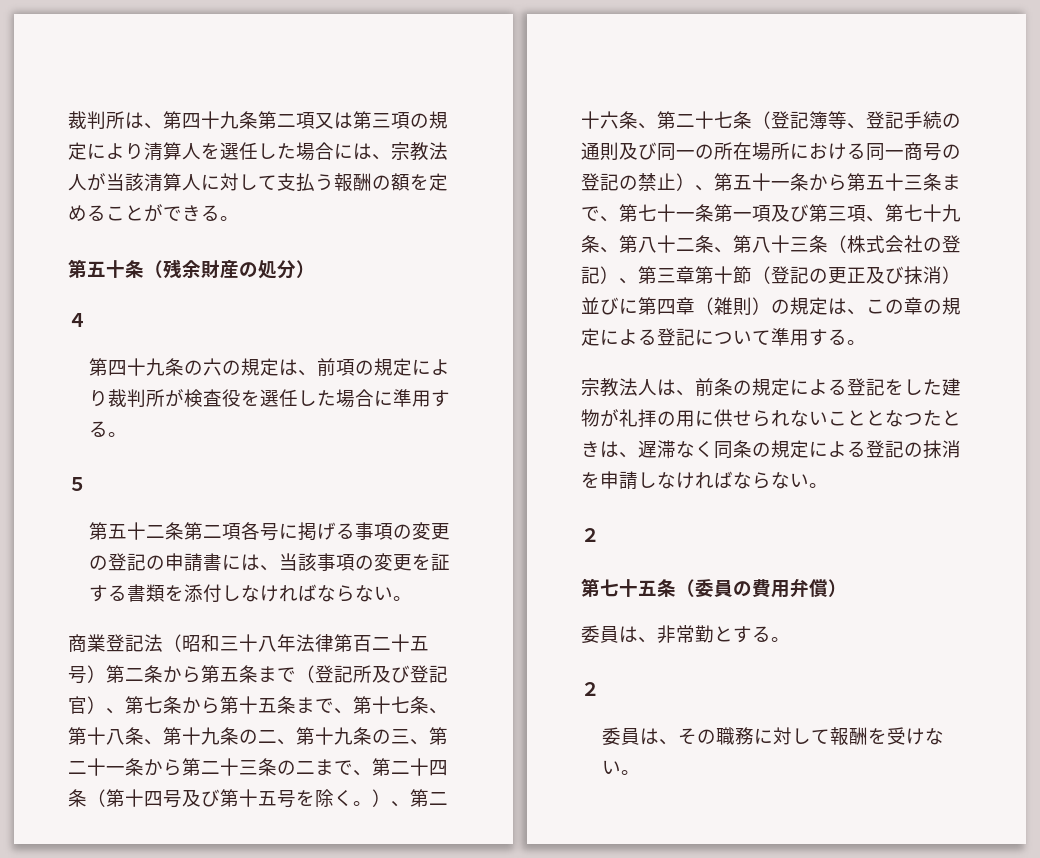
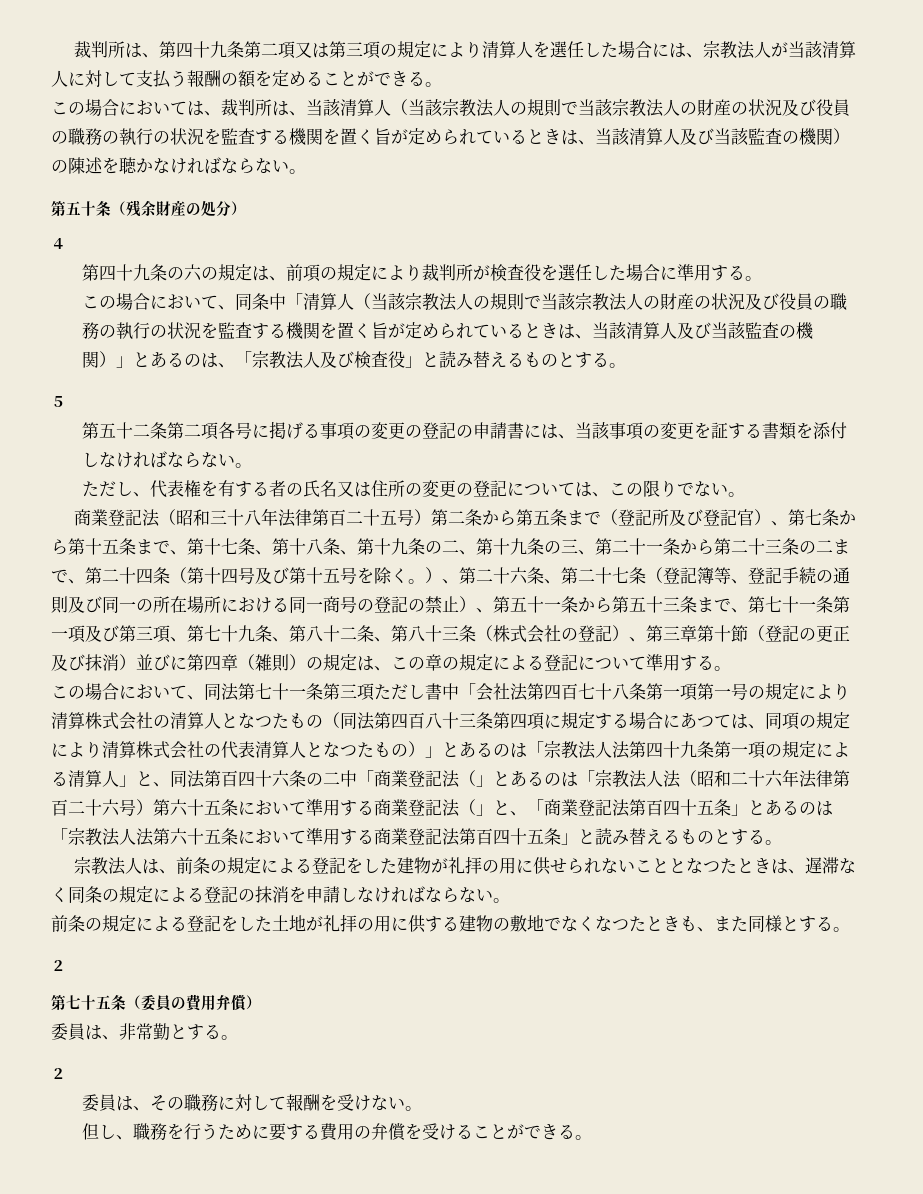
(239, 218) none -> [51,99,850,117] [51,128,850,146] [51,157,306,174] // この場合においては、裁判所は、当該清算人（当該宗教法人の規則で当該宗教法人の財産の状況及び役員の職務の執行の状況を監査する機関を置く旨が定められているときは、当該清算人及び当該監査の機関）の陳述を聴かなければならない。
(127, 434) none -> [81,293,847,311] [81,322,814,340] [81,351,626,369] // この場合において、同条中「清算人（当該宗教法人の規則で当該宗教法人の財産の状況及び役員の職務の執行の状況を監査する機関を置く旨が定められているときは、当該清算人及び当該監査の機関）」とあるのは、「宗教法人及び検査役」と読み替えるものとする。
(412, 598) none -> [81,480,745,498] // ただし、代表権を有する者の氏名又は住所の変更の登記については、この限りでない。
(866, 342) none -> [51,683,850,701] [51,712,850,730] [51,741,850,759] [51,769,850,788] [51,799,833,817] [51,828,782,846] // この場合において、同法第七十一条第三項ただし書中「会社法第四百七十八条第一項第一号の規定により清算株式会社の清算人となつたもの（同法第四百八十三条第四項に規定する場合にあつては、同項の規定により清算株式会社の代表清算人となつたもの）」とあるのは「宗教法人法第四十九条第一項の規定による清算人」と、同法第百四十六条の二中「商業登記法（」とあるのは「宗教法人法（昭和二十六年法律第百二十六号）第六十五条において準用する商業登記法（」と、「商業登記法第百四十五条」とあるのは「宗教法人法第六十五条において準用する商業登記法第百四十五条」と読み替えるものとする。
(828, 485) none -> [51,914,850,933] // 前条の規定による登記をした土地が礼拝の用に供する建物の敷地でなくなつたときも、また同様とする。
(640, 772) none -> [81,1123,592,1141] // 但し、職務を行うために要する費用の弁償を受けることができる。

